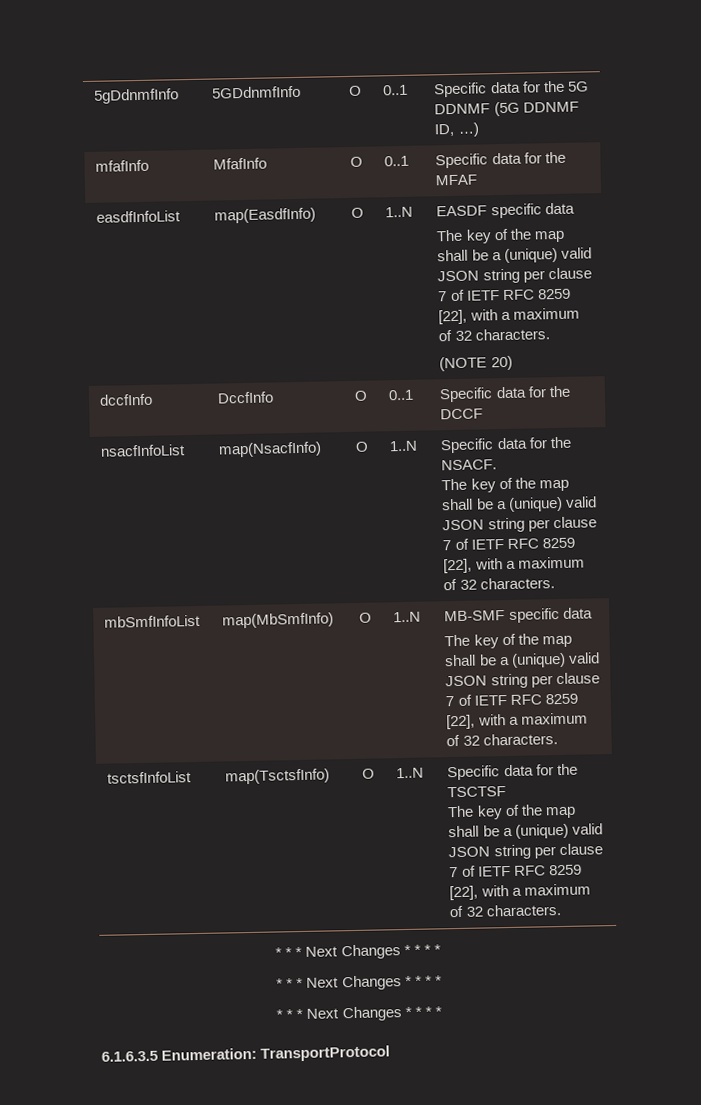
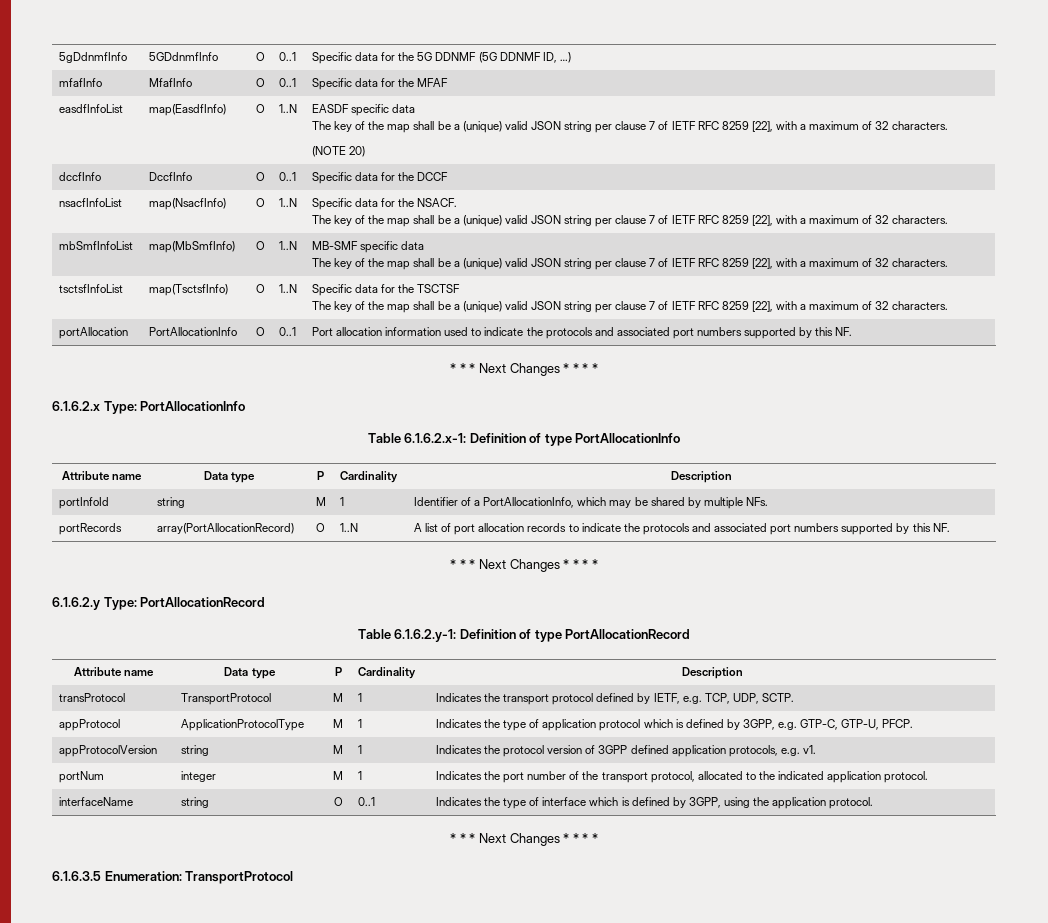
[275,944,441,960] [276,975,442,991] // * * * Next Changes * * * * // * * * Next Changes * * * * -> [58,327,128,339] [148,327,237,336] [256,327,265,336] [278,327,296,336] [311,327,853,339] [450,363,598,376] [52,401,246,414] [367,433,681,446] [61,471,143,480] [203,471,256,483] [317,471,324,480] [339,471,398,483] [671,471,732,483] [58,497,109,509] [156,497,185,508] [315,497,326,506] [339,497,344,506] [413,497,768,509] [58,523,122,535] [156,523,294,534] [316,523,325,532] [339,523,358,532] [413,523,950,535] [450,559,598,572] [52,597,266,610] [357,629,691,642] [73,667,155,676] [224,667,276,679] [334,667,342,676] [357,667,416,679] [682,667,743,679] [58,693,125,702] [180,693,271,705] [333,693,343,702] [357,693,362,702] [435,693,794,705] [58,719,120,731] [180,719,304,731] [333,719,343,728] [357,719,362,728] [435,719,914,731] [58,745,157,757] [180,745,209,756] [333,745,343,754] [357,745,362,754] [435,745,816,757] [58,771,104,783] [180,771,216,782] [333,771,343,780] [357,771,362,780] [435,771,929,783] [58,797,133,806] [180,797,209,808] [333,797,343,806] [357,797,375,806] [435,797,874,809] // portAllocation | PortAllocationInfo | O | 0..1 | Port allocation information used to indicate the protocols and associated port numbers supported by this NF. // * * * Next Changes * * * * // 6.1.6.2.x Type: PortAllocationInfo // Table 6.1.6.2.x-1: Definition of type PortAllocationInfo // Attribute name | Data type | P | Cardinality | Description // portInfoId | string | M | 1 | Identifier of a PortAllocationInfo, which may be shared by multiple NFs. // portRecords | array(PortAllocationRecord) | O | 1..N | A list of port allocation records to indicate the protocols and associated port numbers supported by this NF. // * * * Next Changes * * * * // 6.1.6.2.y Type: PortAllocationRecord // Table 6.1.6.2.y-1: Definition of type PortAllocationRecord // Attribute name | Data type | P | Cardinality | Description // transProtocol | TransportProtocol | M | 1 | Indicates the transport protocol defined by IETF, e.g. TCP, UDP, SCTP. // appProtocol | ApplicationProtocolType | M | 1 | Indicates the type of application protocol which is defined by 3GPP, e.g. GTP-C, GTP-U, PFCP. // appProtocolVersion | string | M | 1 | Indicates the protocol version of 3GPP defined application protocols, e.g. v1. // portNum | integer | M | 1 | Indicates the port number of the transport protocol, allocated to the indicated application protocol. // interfaceName | string | O | 0..1 | Indicates the type of interface which is defined by 3GPP, using the application protocol.

